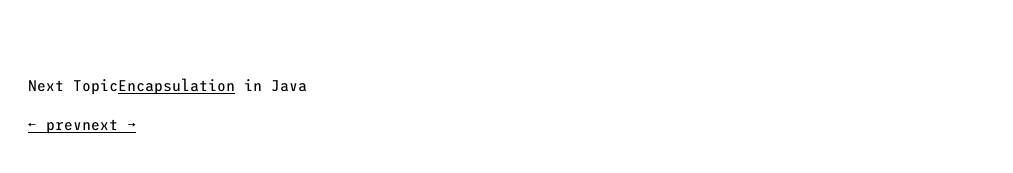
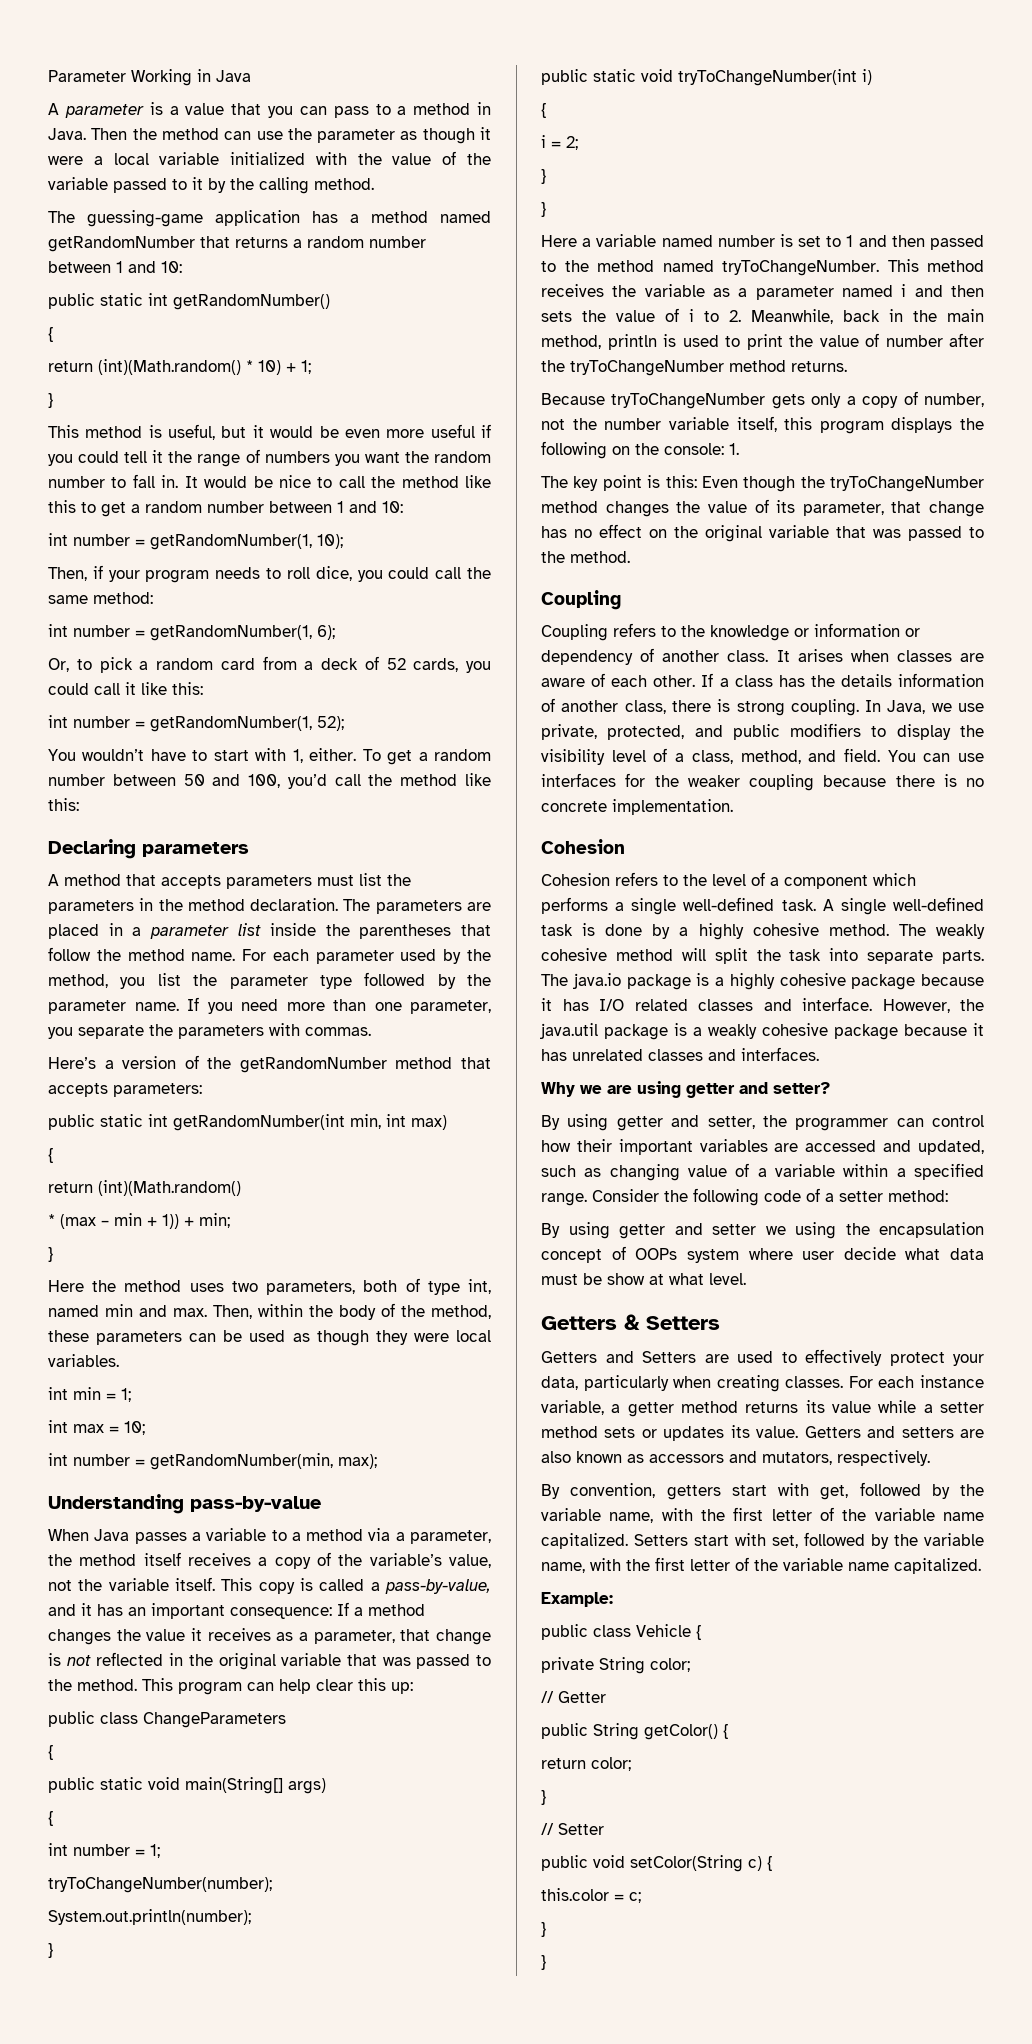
[28,78,235,95] Next TopicEncapsulation -> [48,69,192,86] Parameter Working
[28,119,136,134] ← prevnext → -> [48,102,491,118] [48,127,492,144] [48,151,491,165] [48,177,374,194] [48,210,491,227] [48,236,426,252] [48,261,182,273] [48,293,330,310] [48,327,53,342] [48,359,311,375] [48,393,53,408] [48,424,492,440] [48,449,491,467] [48,474,492,488] [48,500,403,517] [48,533,343,550] [48,565,491,583] [48,592,153,604] [48,624,335,641] [48,656,491,673] [48,682,203,695] [48,715,344,732] [48,748,491,765] [48,773,491,789] [48,798,79,811] [48,839,249,859] [48,873,411,889] [48,898,491,914] [48,923,491,939] [48,947,491,964] [48,972,491,989] [48,997,491,1014] [48,1023,371,1039] [48,1055,491,1073] [48,1083,202,1097] [48,1114,447,1131] [48,1148,53,1163] [48,1180,241,1196] [48,1213,230,1229] [48,1247,53,1262] [48,1278,492,1295] [48,1303,491,1320] [48,1330,491,1346] [48,1354,119,1367] [48,1387,131,1402] [48,1420,145,1435] [48,1453,377,1470] [48,1494,321,1514] [48,1528,492,1544] [48,1552,491,1569] [48,1577,491,1594] [48,1602,425,1619] [48,1628,492,1645] [48,1652,491,1670] [48,1678,413,1695] [48,1711,286,1728] [48,1745,53,1760] [48,1777,326,1794] [48,1811,53,1826] [48,1843,160,1858] [48,1877,272,1893] [48,1909,251,1925] [48,1943,53,1958] [541,69,872,86] [541,103,546,118] [541,135,578,150] [541,169,546,184] [541,202,546,217] [541,234,984,250] [541,259,984,276] [541,284,984,300] [541,308,984,324] [541,333,984,350] [541,360,847,376] [541,391,985,409] [541,416,984,434] [541,441,739,459] [541,475,984,492] [541,499,984,517] [541,524,984,542] [541,551,630,563] [541,590,621,610] [541,623,920,641] [541,648,984,665] [541,673,984,687] [541,698,985,716] [541,723,984,740] [541,748,984,765] [541,773,984,791] [541,799,733,815] [541,839,625,854] [541,872,916,889] [541,897,984,915] [541,923,985,940] [541,948,984,964] [541,973,984,990] [541,997,984,1013] [540,1023,984,1040] [541,1047,819,1061] [541,1081,830,1098] [541,1114,984,1131] [541,1139,984,1155] [541,1163,984,1181] [541,1188,948,1206] [541,1222,984,1239] [541,1246,984,1263] [541,1273,746,1285] [541,1314,720,1330] [541,1349,984,1366] [541,1375,984,1392] [541,1400,984,1417] [541,1425,984,1441] [541,1450,930,1466] [541,1482,984,1500] [541,1507,984,1523] [541,1532,984,1549] [541,1557,981,1574] [541,1592,613,1607] [541,1624,701,1640] [541,1657,690,1674] [541,1691,606,1703] [541,1723,728,1740] [541,1757,631,1771] [541,1790,546,1805] [541,1823,604,1835] [541,1855,772,1872] [541,1888,641,1903] [541,1922,546,1937] [541,1955,546,1970] A parameter is a value that you can pass to a method in Java. Then the method can use the parameter as though it were a local variable initialized with the value of the variable passed to it by the calling method. // The guessing-game application has a method named getRandomNumber that returns a random number between 1 and 10: // public static int getRandomNumber() // { // return (int)(Math.random() * 10) + 1; // } // This method is useful, but it would be even more useful if you could tell it the range of numbers you want the random number to fall in. It would be nice to call the method like this to get a random number between 1 and 10: // int number = getRandomNumber(1, 10); // Then, if your program needs to roll dice, you could call the same method: // int number = getRandomNumber(1, 6); // Or, to pick a random card from a deck of 52 cards, you could call it like this: // int number = getRandomNumber(1, 52); // You wouldn’t have to start with 1, either. To get a random number between 50 and 100, you’d call the method like this: // Declaring parameters // A method that accepts parameters must list the parameters in the method declaration. The parameters are placed in a parameter list inside the parentheses that follow the method name. For each parameter used by the method, you list the parameter type followed by the parameter name. If you need more than one parameter, you separate the parameters with commas. // Here’s a version of the getRandomNumber method that accepts parameters: // public static int getRandomNumber(int min, int max) // { // return (int)(Math.random() // * (max – min + 1)) + min; // } // Here the method uses two parameters, both of type int, named min and max. Then, within the body of the method, these parameters can be used as though they were local variables. // int min = 1; // int max = 10; // int number = getRandomNumber(min, max); // Understanding pass-by-value // When Java passes a variable to a method via a parameter, the method itself receives a copy of the variable’s value, not the variable itself. This copy is called a pass-by-value, and it has an important consequence: If a method changes the value it receives as a parameter, that change is not reflected in the original variable that was passed to the method. This program can help clear this up: // public class ChangeParameters // { // public static void main(String[] args) // { // int number = 1; // tryToChangeNumber(number); // System.out.println(number); // } // public static void tryToChangeNumber(int i) // { // i = 2; // } // } // Here a variable named number is set to 1 and then passed to the method named tryToChangeNumber. This method receives the variable as a parameter named i and then sets the value of i to 2. Meanwhile, back in the main method, println is used to print the value of number after the tryToChangeNumber method returns. // Because tryToChangeNumber gets only a copy of number, not the number variable itself, this program displays the following on the console: 1. // The key point is this: Even though the tryToChangeNumber method changes the value of its parameter, that change has no effect on the original variable that was passed to the method. // Coupling // Coupling refers to the knowledge or information or dependency of another class. It arises when classes are aware of each other. If a class has the details information of another class, there is strong coupling. In Java, we use private, protected, and public modifiers to display the visibility level of a class, method, and field. You can use interfaces for the weaker coupling because there is no concrete implementation. // Cohesion // Cohesion refers to the level of a component which performs a single well-defined task. A single well-defined task is done by a highly cohesive method. The weakly cohesive method will split the task into separate parts. The java.io package is a highly cohesive package because it has I/O related classes and interface. However, the java.util package is a weakly cohesive package because it has unrelated classes and interfaces. // Why we are using getter and setter? // By using getter and setter, the programmer can control how their important variables are accessed and updated, such as changing value of a variable within a specified range. Consider the following code of a setter method: // By using getter and setter we using the encapsulation concept of OOPs system where user decide what data must be show at what level. // Getters & Setters // Getters and Setters are used to effectively protect your data, particularly when creating classes. For each instance variable, a getter method returns its value while a setter method sets or updates its value. Getters and setters are also known as accessors and mutators, respectively. // By convention, getters start with get, followed by the variable name, with the first letter of the variable name capitalized. Setters start with set, followed by the variable name, with the first letter of the variable name capitalized. // Example: // public class Vehicle { // private String color; // // Getter // public String getColor() { // return color; // } // // Setter // public void setColor(String c) { // this.color = c; // } // }

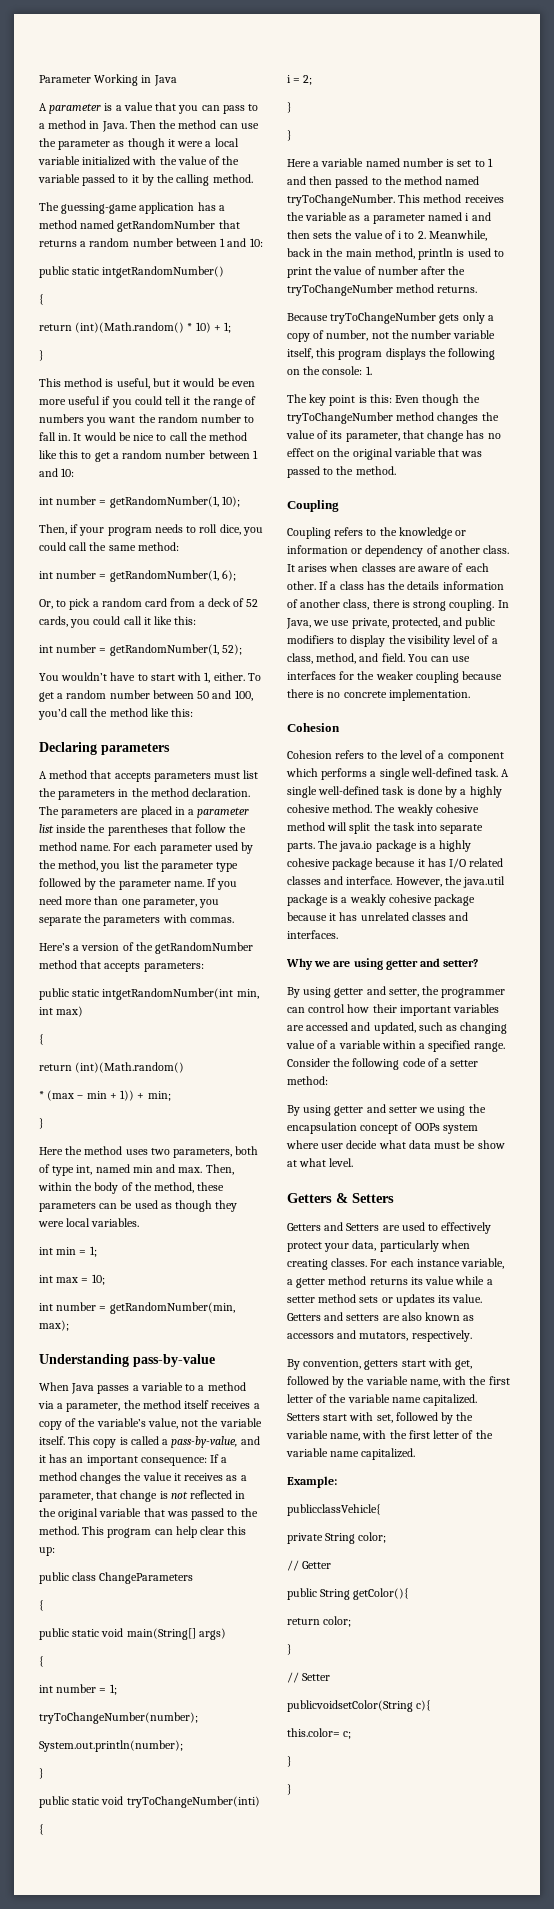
[148,293,330,310] int getRandomNumber() -> [102,266,225,278] intgetRandomNumber()
[148,1114,345,1131] int getRandomNumber(int -> [102,988,234,1000] intgetRandomNumber(int
[678,69,872,86] tryToChangeNumber(int i) -> [126,1796,260,1808] tryToChangeNumber(inti)
[541,1624,701,1640] public class Vehicle { -> [287,1504,381,1516] publicclassVehicle{
[644,1724,728,1740] getColor() { -> [353,1588,410,1600] getColor(){
[541,1855,772,1872] [541,1888,624,1901] public void setColor(String c) { // this.color = -> [287,1700,432,1712] [287,1728,340,1737] publicvoidsetColor(String c){ // this.color=

